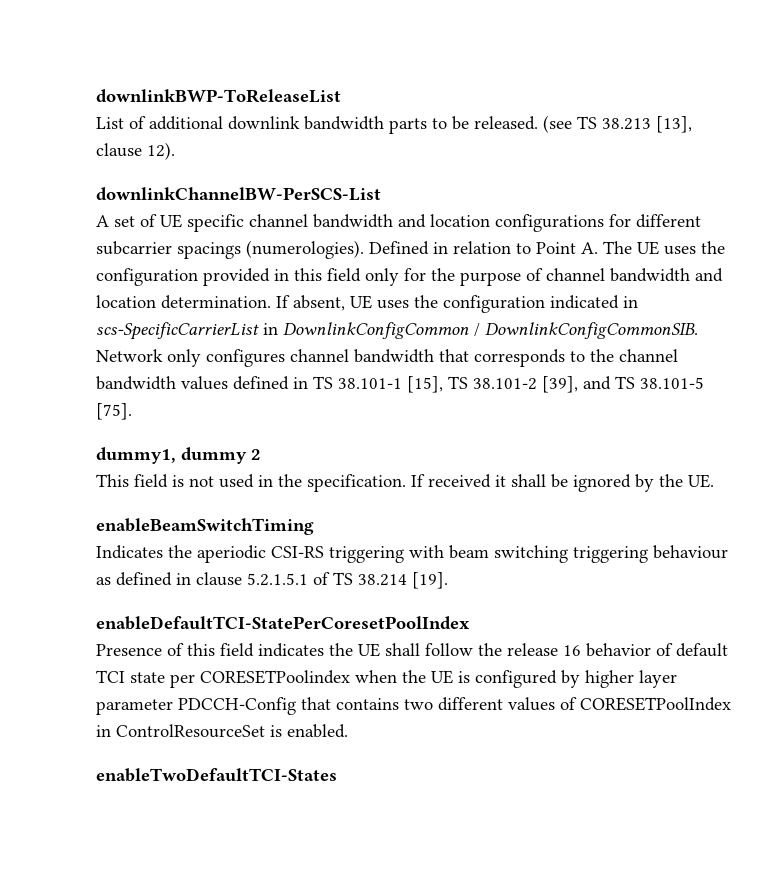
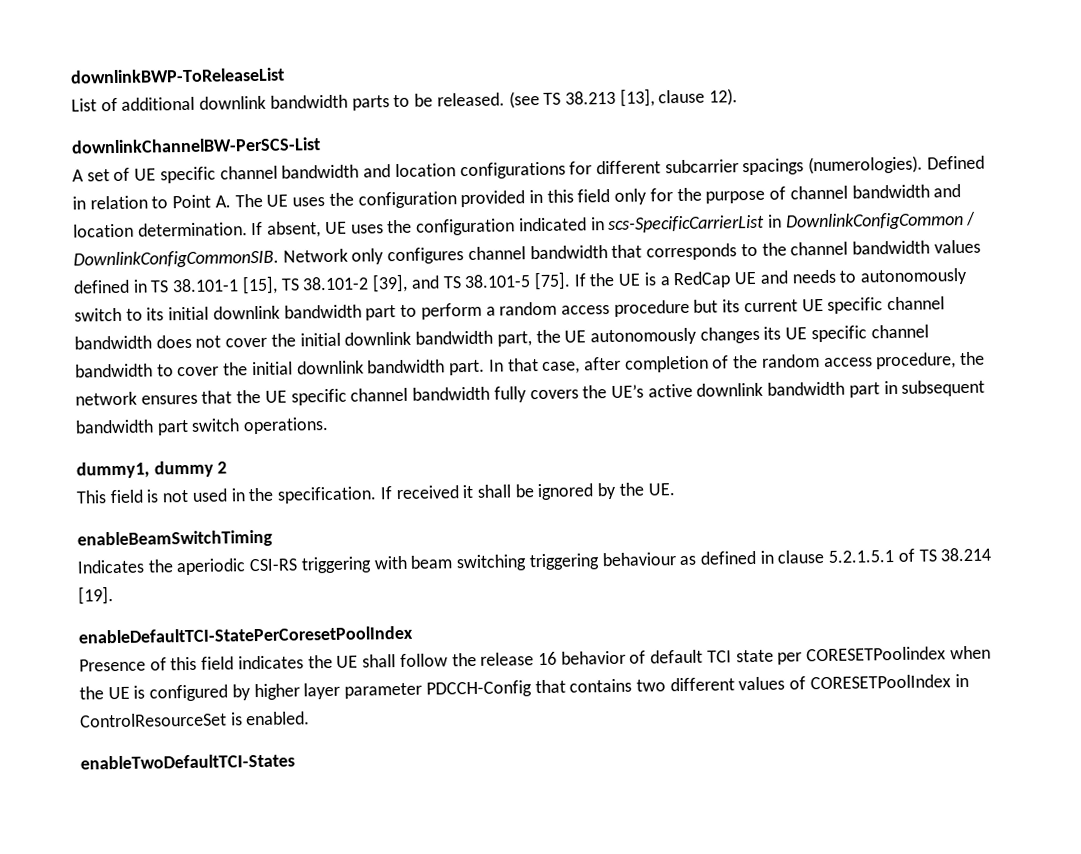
(132, 411) none -> [573,267,968,289] [74,296,946,322] [74,324,929,350] [75,351,986,378] [75,379,986,406] [75,416,330,436] If the UE is a RedCap UE and needs to autonomously switch to its initial downlink bandwidth part to perform a random access procedure but its current UE specific channel bandwidth does not cover the initial downlink bandwidth part, the UE autonomously changes its UE specific channel bandwidth to cover the initial downlink bandwidth part. In that case, after completion of the random access procedure, the network ensures that the UE specific channel bandwidth fully covers the UE’s active downlink bandwidth part in subsequent bandwidth part switch operations.

